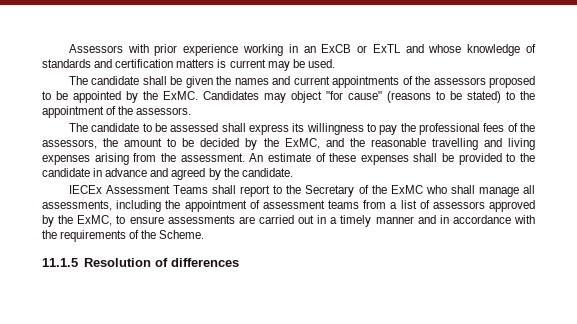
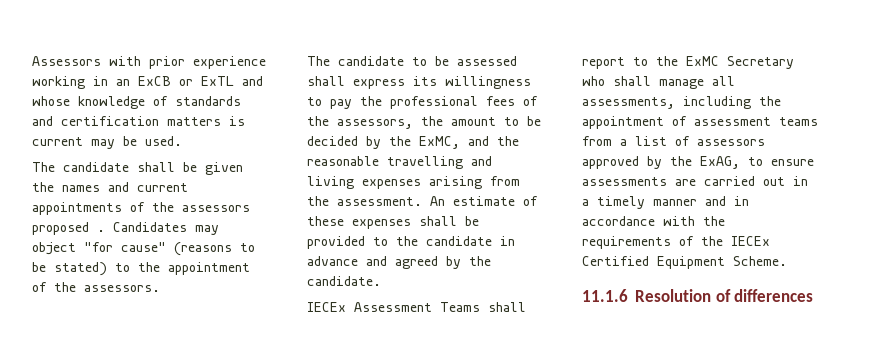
[42,91,198,103] to be appointed by the ExMC. -> [97,230,105,232] .
[305,185,423,197] Secretary of the ExMC -> [686,56,794,69] ExMC Secretary
[77,215,113,226] ExMC, -> [700,156,740,169] ExAG,
(157, 234) none -> [731,236,770,246] [582,256,725,269] IECEx Certified Equipment
[42,258,78,267] 11.1.5 -> [582,289,628,302] 11.1.6

